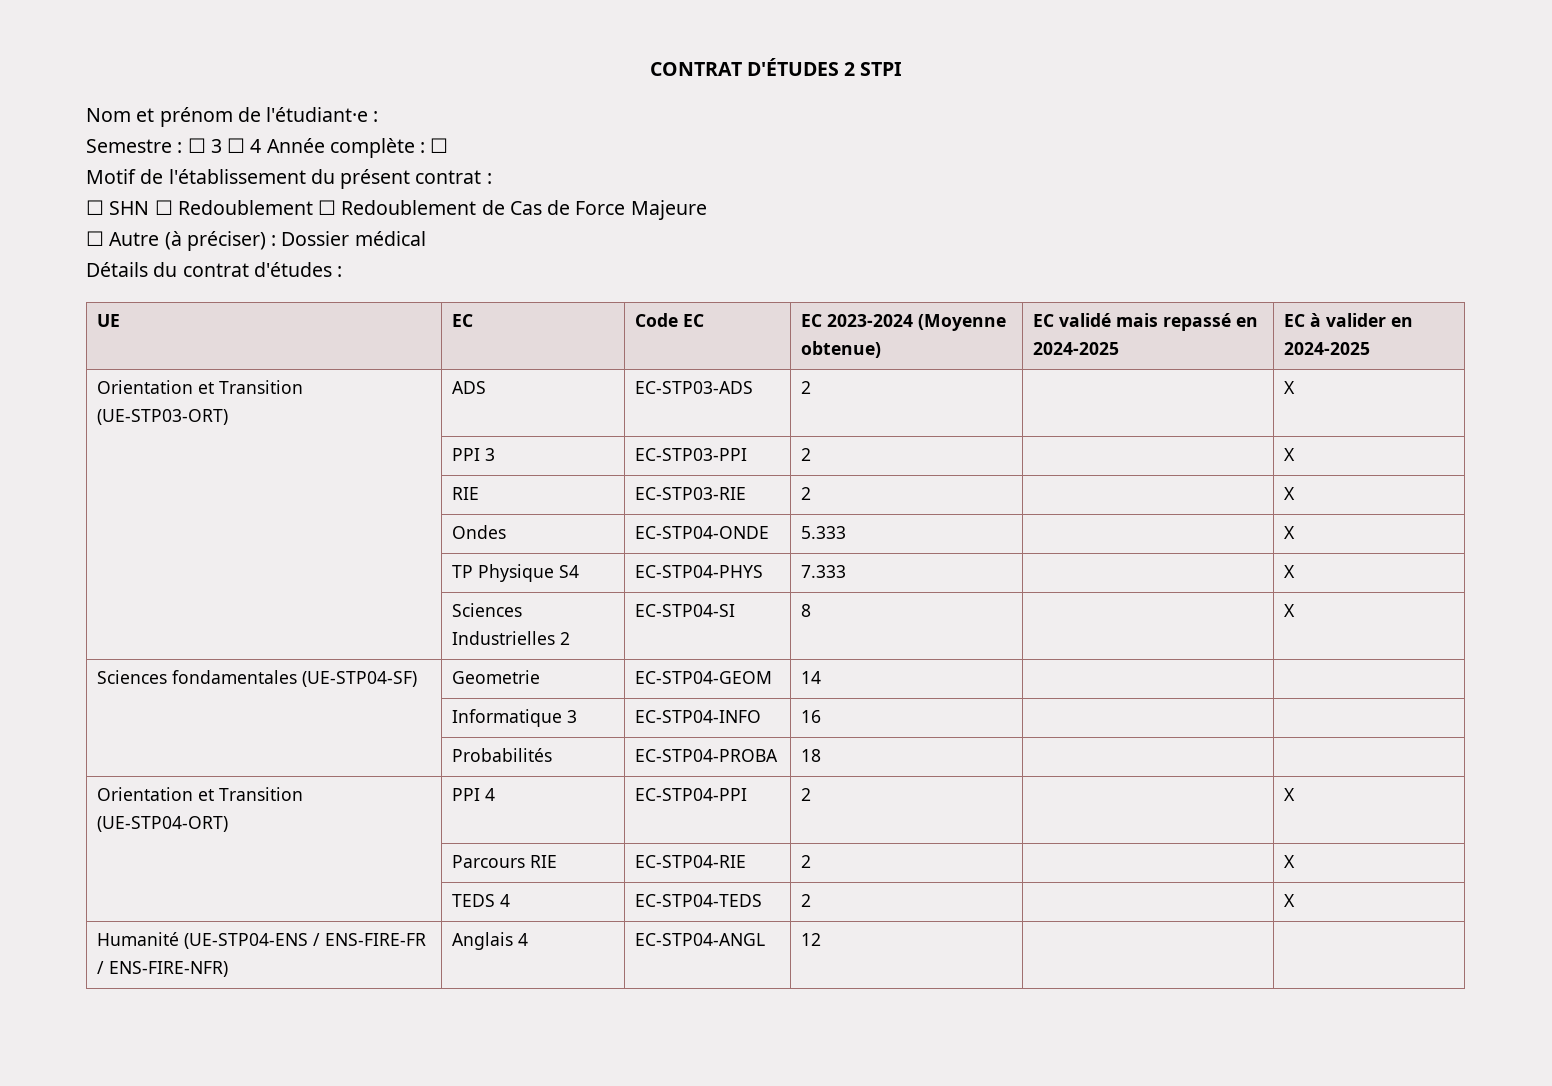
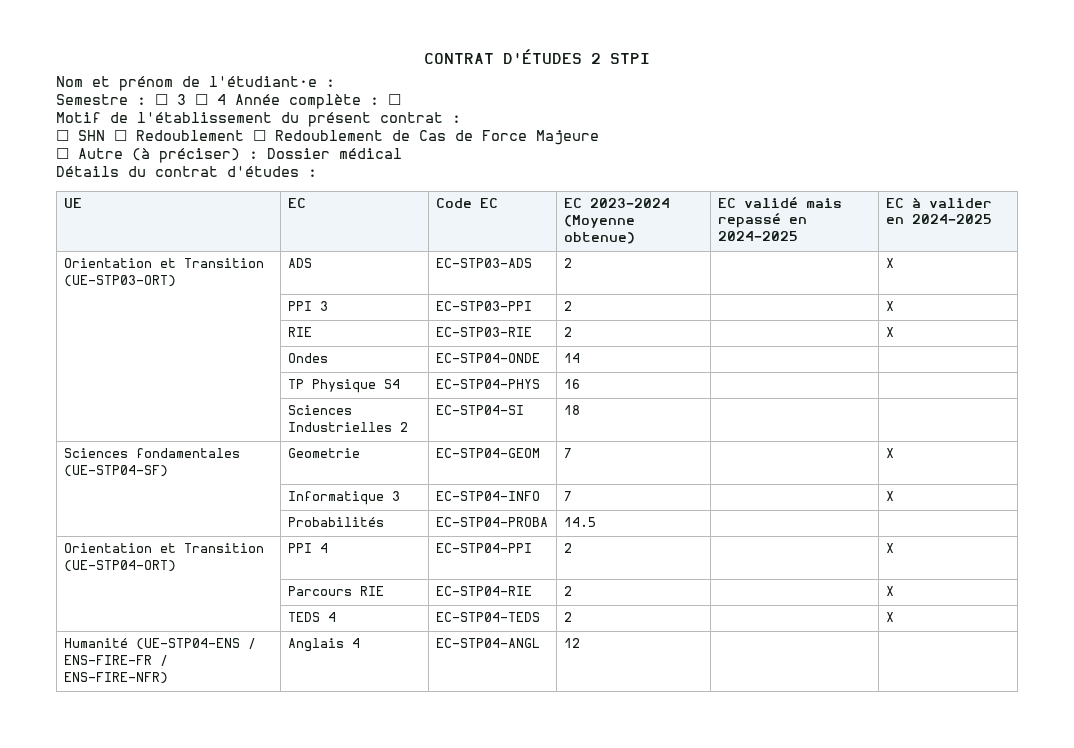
[801,526,847,539] [1284,526,1296,539] 5.333 | | X -> [563,353,580,363] 14 | |
[801,565,847,578] [1284,565,1296,578] 7.333 | | X -> [563,379,580,389] 16 | |
[801,604,812,617] [1284,604,1296,617] 8 | | X -> [563,405,580,415] 18 | |
[801,671,822,684] 14 | | -> [563,448,572,458] [885,448,894,458] 7 | | X
[801,710,822,723] 16 | | -> [563,491,572,501] [885,491,894,501] 7 | | X
[801,749,822,762] 18 -> [563,517,596,527] 14.5

